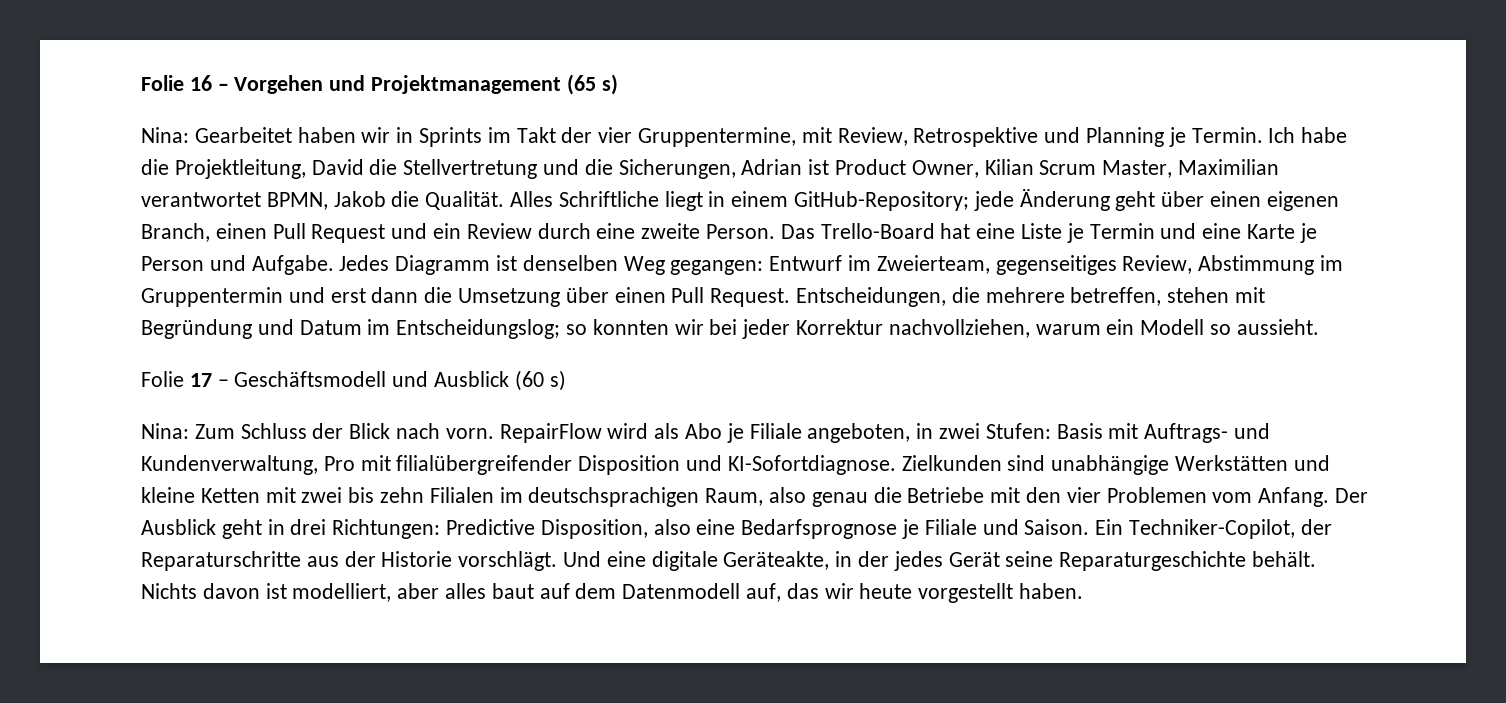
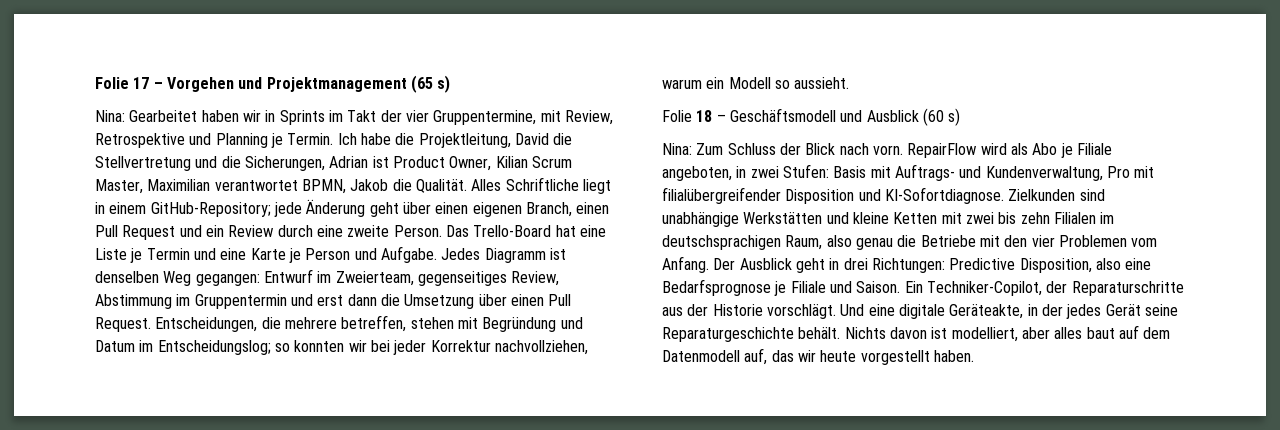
[141,75,212,91] Folie 16 -> [95,77,150,89] Folie 17
[189,373,212,387] 17 -> [696,110,713,122] 18

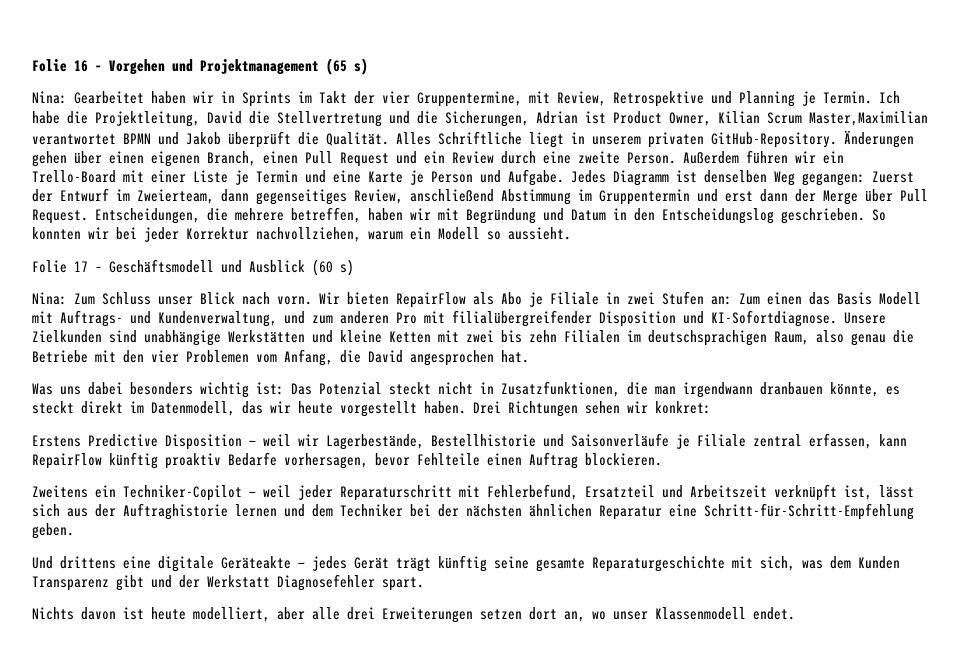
[95,77,150,89] Folie 17 -> [32,59,88,72] Folie 16
[95,179,389,194] Master, Maximilian verantwortet BPMN, Jakob -> [809,111,928,126] [32,131,291,148] Master,Maximilian verantwortet BPMN und Jakob überprüft
[109,199,399,217] einem GitHub-Repository; jede Änderung geht -> [592,130,914,148] [32,151,67,167] unserem privaten GitHub-Repository. Änderungen gehen
[445,225,606,237] Das Trello-Board hat eine -> [683,150,844,164] [32,170,186,183] Außerdem führen wir ein Trello-Board mit einer
(260, 280) none -> [872,171,914,183] [32,189,53,202] Zuerst der
(414, 278) none -> [221,189,249,202] dann
(560, 278) none -> [410,189,494,202] anschließend
[380,294,544,309] die Umsetzung über einen -> [795,189,893,205] der Merge über
[410,317,454,329] stehen -> [368,208,431,221] haben wir
[139,340,290,355] im Entscheidungslog; so -> [613,208,886,224] in den Entscheidungslog geschrieben. So
[696,110,713,122] 18 -> [74,261,88,272] 17
[779,143,801,155] der -> [158,296,193,305] unser
[907,143,1007,158] RepairFlow wird -> [319,292,466,308] Wir bieten RepairFlow
[662,166,732,181] angeboten, -> (599, 298) none
[782,164,867,178] Stufen: Basis -> [662,291,921,305] Stufen an: Zum einen das Basis Modell
(1103, 173) none -> [284,311,389,324] und zum anderen
(1004, 195) none -> [844,312,886,324] Unsere
[662,256,1152,273] [662,279,1184,296] [662,304,1178,319] [662,325,1171,342] [662,348,768,365] Anfang. Der Ausblick geht in drei Richtungen: Predictive Disposition, also eine Bedarfsprognose je Filiale und Saison. Ein Techniker-Copilot, der Reparaturschritte aus der Historie vorschlägt. Und eine digitale Geräteakte, in der jedes Gerät seine Reparaturgeschichte behält. Nichts davon ist modelliert, aber alles baut auf dem Datenmodell auf, -> [284,349,529,366] [32,381,900,398] [32,401,235,416] Anfang, die David angesprochen hat. // Was uns dabei besonders wichtig ist: Das Potenzial steckt nicht in Zusatzfunktionen, die man irgendwann dranbauen könnte, es steckt direkt im Datenmodell,
(974, 356) none -> [473,401,711,417] [32,433,907,450] [32,452,662,469] [32,484,914,501] [32,503,914,520] [32,523,74,539] [32,555,900,572] [32,574,424,591] [32,607,795,623] Drei Richtungen sehen wir konkret: // Erstens Predictive Disposition — weil wir Lagerbestände, Bestellhistorie und Saisonverläufe je Filiale zentral erfassen, kann RepairFlow künftig proaktiv Bedarfe vorhersagen, bevor Fehlteile einen Auftrag blockieren. // Zweitens ein Techniker-Copilot — weil jeder Reparaturschritt mit Fehlerbefund, Ersatzteil und Arbeitszeit verknüpft ist, lässt sich aus der Auftraghistorie lernen und dem Techniker bei der nächsten ähnlichen Reparatur eine Schritt-für-Schritt-Empfehlung geben. // Und drittens eine digitale Geräteakte — jedes Gerät trägt künftig seine gesamte Reparaturgeschichte mit sich, was dem Kunden Transparenz gibt und der Werkstatt Diagnosefehler spart. // Nichts davon ist heute modelliert, aber alle drei Erweiterungen setzen dort an, wo unser Klassenmodell endet.

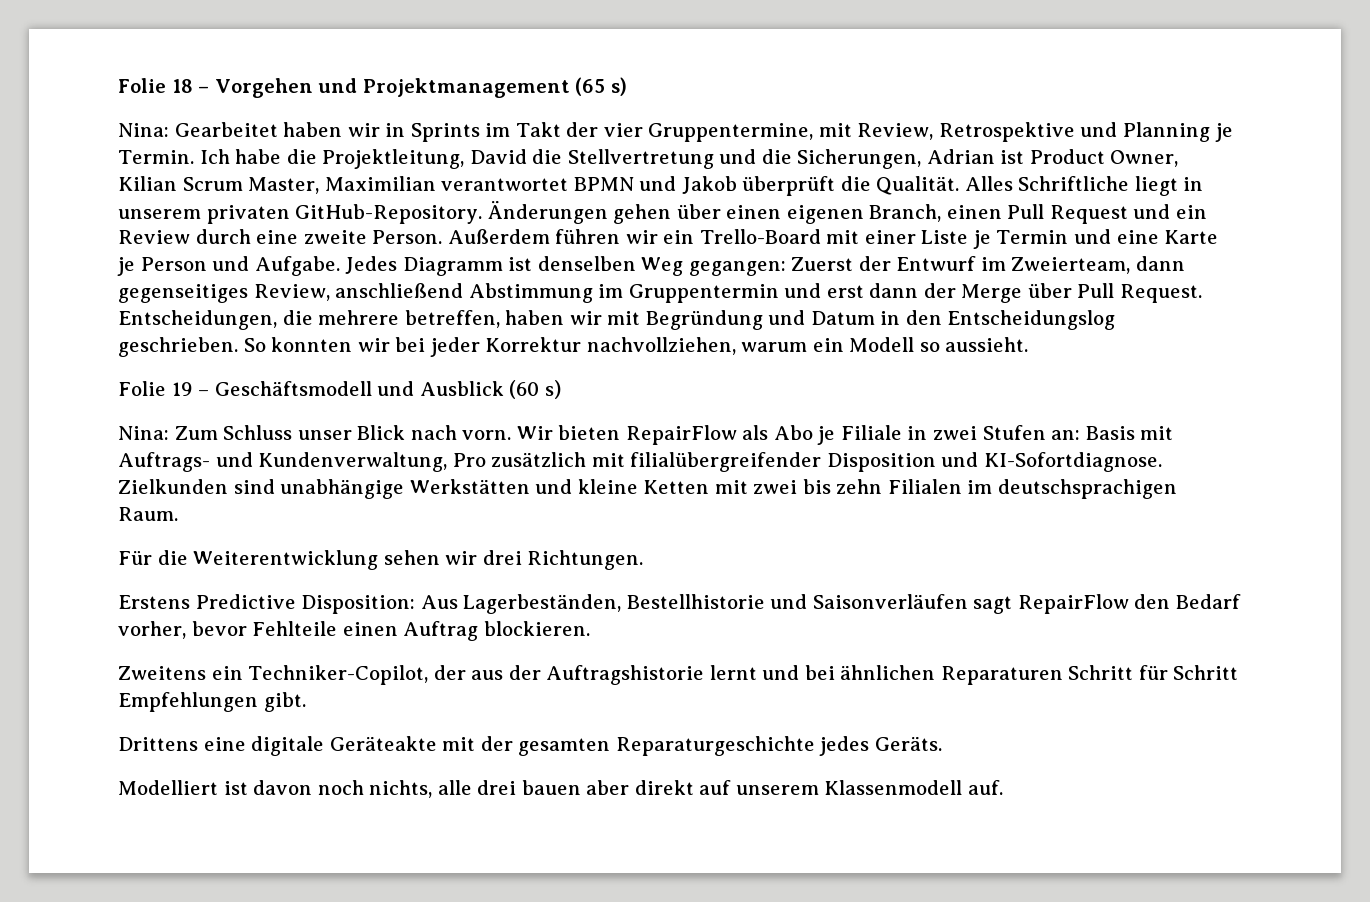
[32,59,88,72] Folie 16 -> [118,78,193,93] Folie 18
[809,111,928,126] Master,Maximilian -> [248,176,436,194] Master, Maximilian
[74,261,88,272] 17 -> [171,382,193,396] 19
[739,292,921,305] [32,310,417,327] Zum einen das Basis Modell mit Auftrags- und Kundenverwaltung, und zum anderen Pro -> [1085,426,1174,440] [118,452,587,472] Basis mit Auftrags- und Kundenverwaltung, Pro zusätzlich
[844,312,886,324] Unsere -> (1162, 462) none
[774,330,914,346] [32,349,529,366] [32,381,900,398] [32,401,711,417] [32,433,907,450] [32,452,368,469] Raum, also genau die Betriebe mit den vier Problemen vom Anfang, die David angesprochen hat. // Was uns dabei besonders wichtig ist: Das Potenzial steckt nicht in Zusatzfunktionen, die man irgendwann dranbauen könnte, es steckt direkt im Datenmodell, das wir heute vorgestellt haben. Drei Richtungen sehen wir konkret: // Erstens Predictive Disposition — weil wir Lagerbestände, Bestellhistorie und Saisonverläufe je Filiale zentral erfassen, kann RepairFlow künftig proaktiv Bedarfe vorhersagen, -> [118,507,178,521] [118,550,644,570] [118,594,1241,614] [118,621,186,639] Raum. // Für die Weiterentwicklung sehen wir drei Richtungen. // Erstens Predictive Disposition: Aus Lagerbeständen, Bestellhistorie und Saisonverläufen sagt RepairFlow den Bedarf vorher,
[123,484,914,501] [32,503,914,520] [32,523,74,539] [32,555,900,572] [32,574,424,591] [32,607,795,623] Techniker-Copilot — weil jeder Reparaturschritt mit Fehlerbefund, Ersatzteil und Arbeitszeit verknüpft ist, lässt sich aus der Auftraghistorie lernen und dem Techniker bei der nächsten ähnlichen Reparatur eine Schritt-für-Schritt-Empfehlung geben. // Und drittens eine digitale Geräteakte — jedes Gerät trägt künftig seine gesamte Reparaturgeschichte mit sich, was dem Kunden Transparenz gibt und der Werkstatt Diagnosefehler spart. // Nichts davon ist heute modelliert, aber alle drei Erweiterungen setzen dort an, wo unser Klassenmodell endet. -> [248,665,1239,685] [118,692,306,712] [118,736,942,756] [118,780,1003,798] Techniker-Copilot, der aus der Auftragshistorie lernt und bei ähnlichen Reparaturen Schritt für Schritt Empfehlungen gibt. // Drittens eine digitale Geräteakte mit der gesamten Reparaturgeschichte jedes Geräts. // Modelliert ist davon noch nichts, alle drei bauen aber direkt auf unserem Klassenmodell auf.

